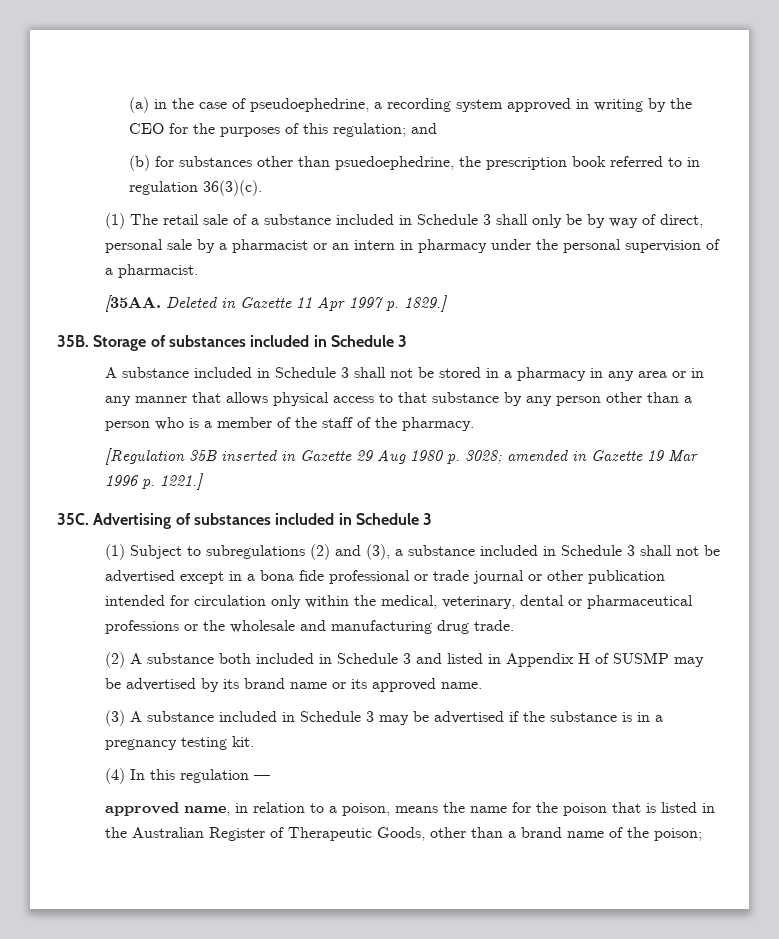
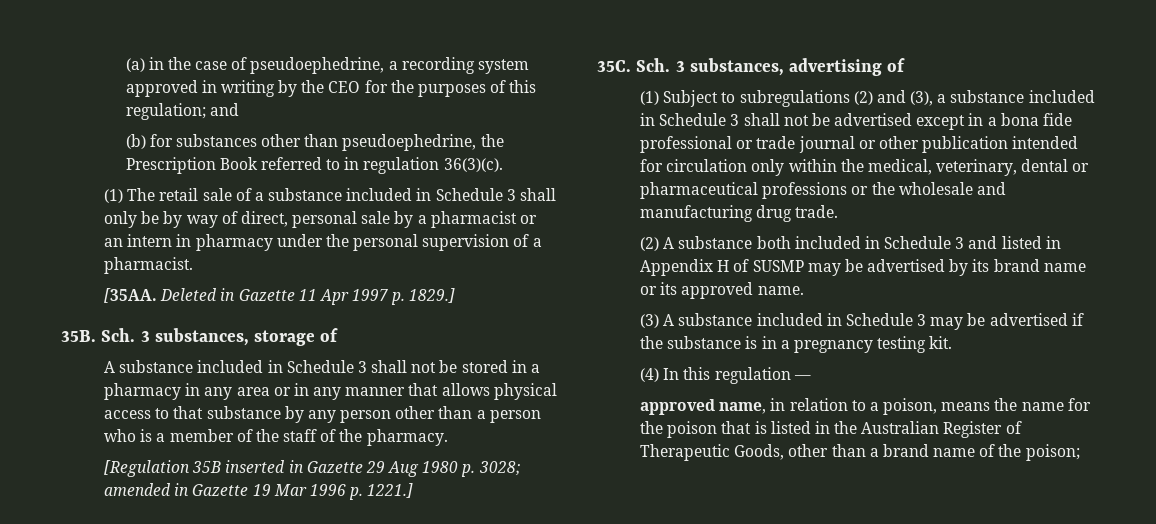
[334,156,606,170] psuedoephedrine, the prescription book -> [342,134,504,151] [125,157,258,174] pseudoephedrine, the Prescription Book
[93,335,408,351] Storage of substances included in Schedule 3 -> [101,328,339,346] Sch. 3 substances, storage of
[93,513,433,529] Advertising of substances included in Schedule 3 -> [636,58,906,76] Sch. 3 substances, advertising of

